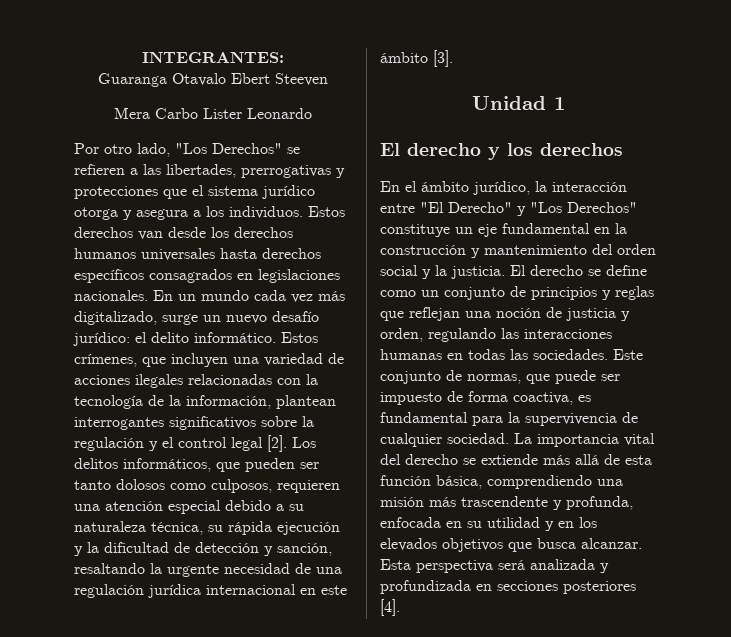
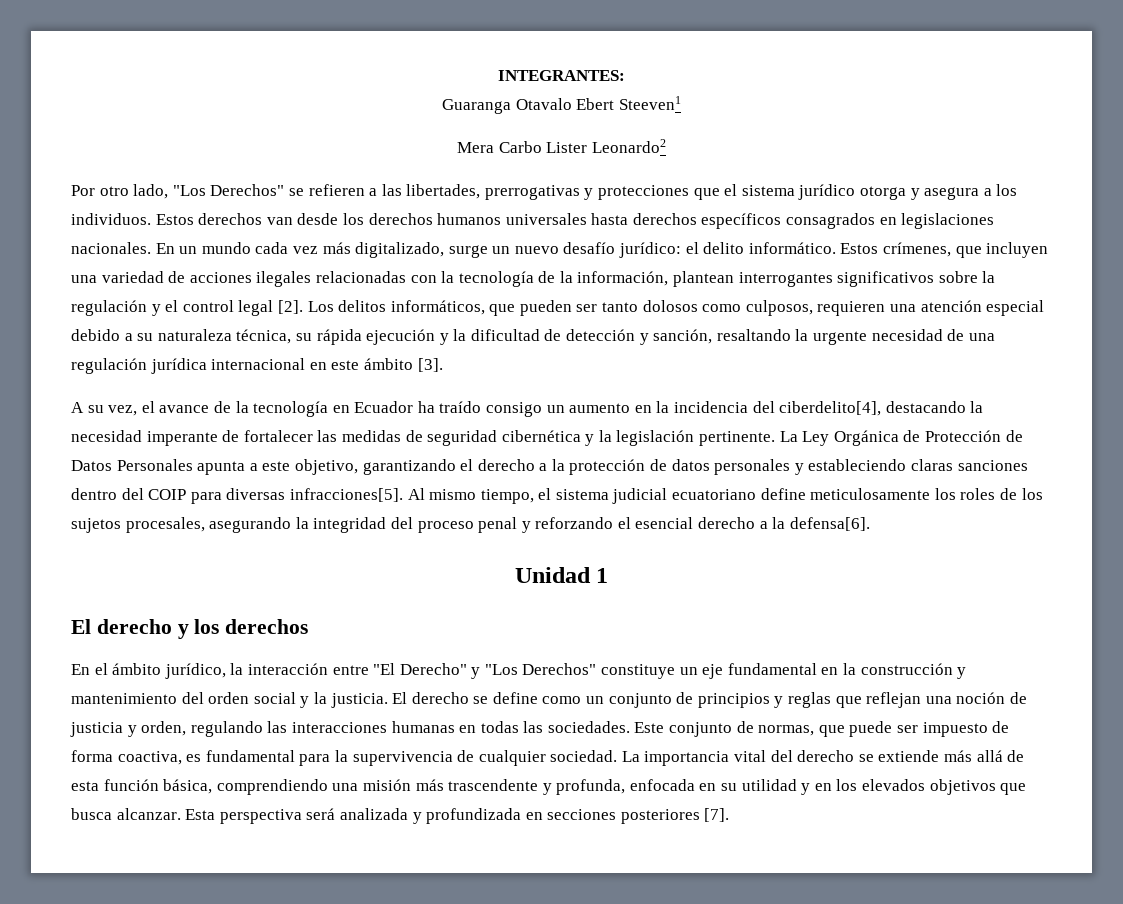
[274,73,328,86] Steeven -> [618,96,681,110] Steeven1
[246,108,312,119] Leonardo -> [591,139,666,153] Leonardo2
(453, 58) none -> [71,401,984,417] [71,430,1023,446] [71,459,1028,475] [71,488,1043,504] [71,517,870,533] // A su vez, el avance de la tecnología en Ecuador ha traído consigo un aumento en la incidencia del ciberdelito[4], destacando la necesidad imperante de fortalecer las medidas de seguridad cibernética y la legislación pertinente. La Ley Orgánica de Protección de Datos Personales apunta a este objetivo, garantizando el derecho a la protección de datos personales y estableciendo claras sanciones dentro del COIP para diversas infracciones[5]. Al mismo tiempo, el sistema judicial ecuatoriano define meticulosamente los roles de los sujetos procesales, asegurando la integridad del proceso penal y reforzando el esencial derecho a la defensa[6].
[380,599,400,616] [4]. -> [704,808,730,822] [7].

